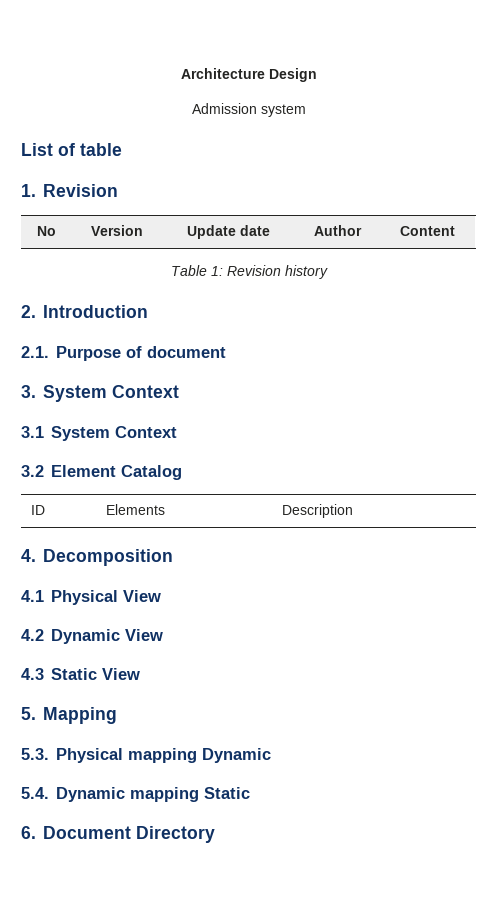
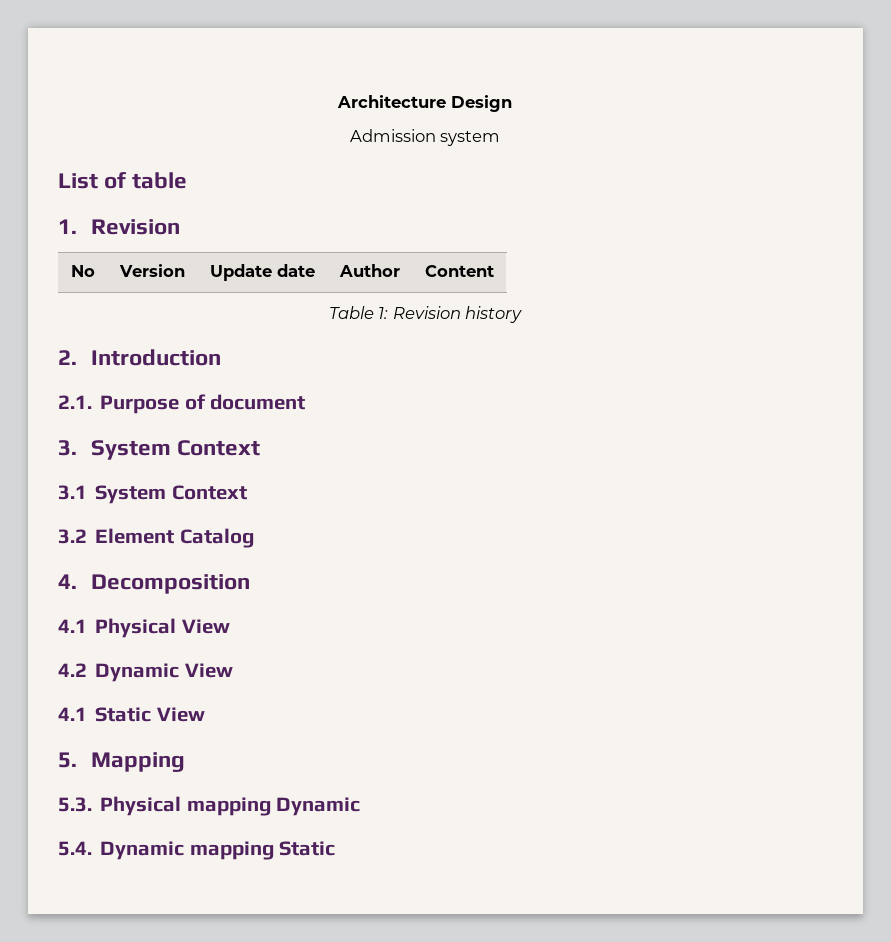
[30,505,45,515] [105,504,165,515] [281,504,353,518] // ID | Elements | Description -> (254, 538) none
[21,668,44,680] 4.3 -> [58,707,87,721] 4.1
[21,826,215,843] // 6. Document Directory -> (336, 848) none

